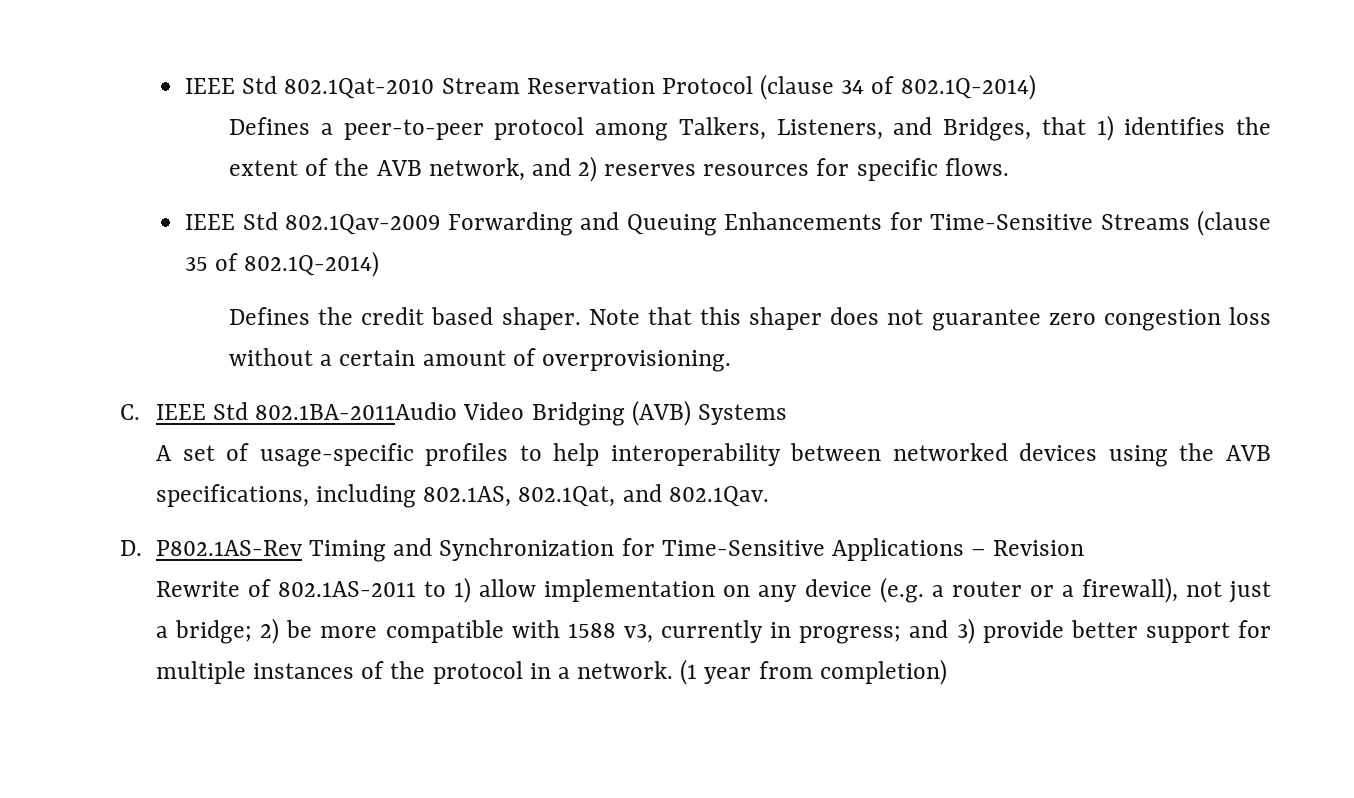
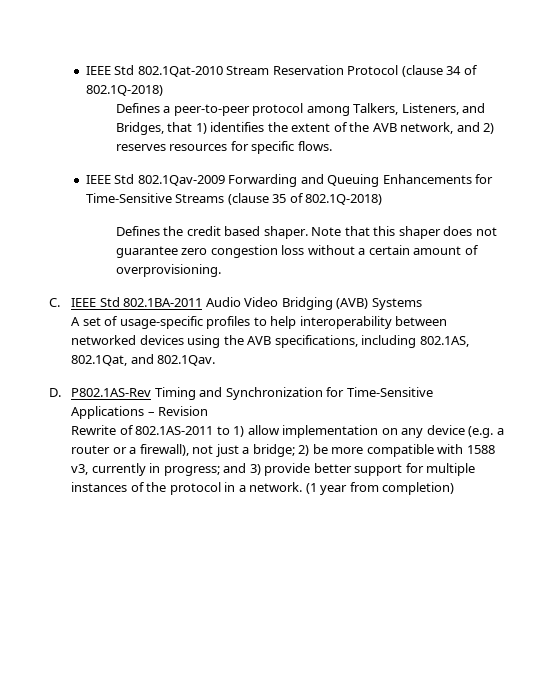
[900,74,1036,100] 802.1Q-2014) -> [85,85,163,96] 802.1Q-2018)
[244,251,380,277] 802.1Q-2014) -> [305,194,383,205] 802.1Q-2018)
[255,402,458,420] 802.1BA-2011Audio -> [123,297,241,307] 802.1BA-2011 Audio

